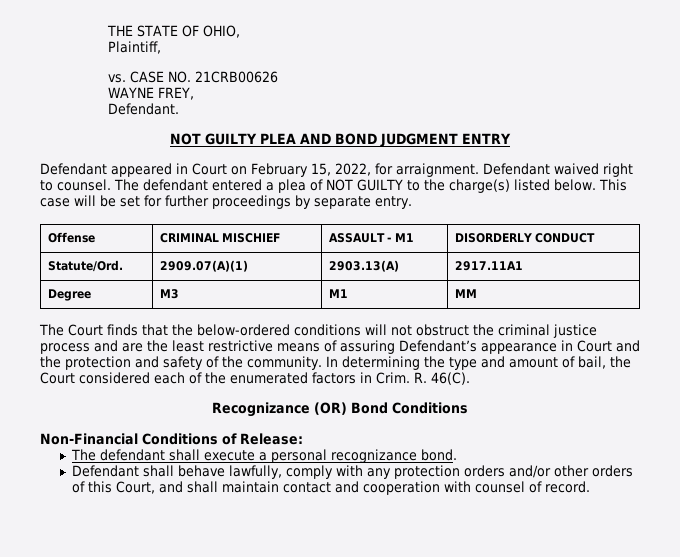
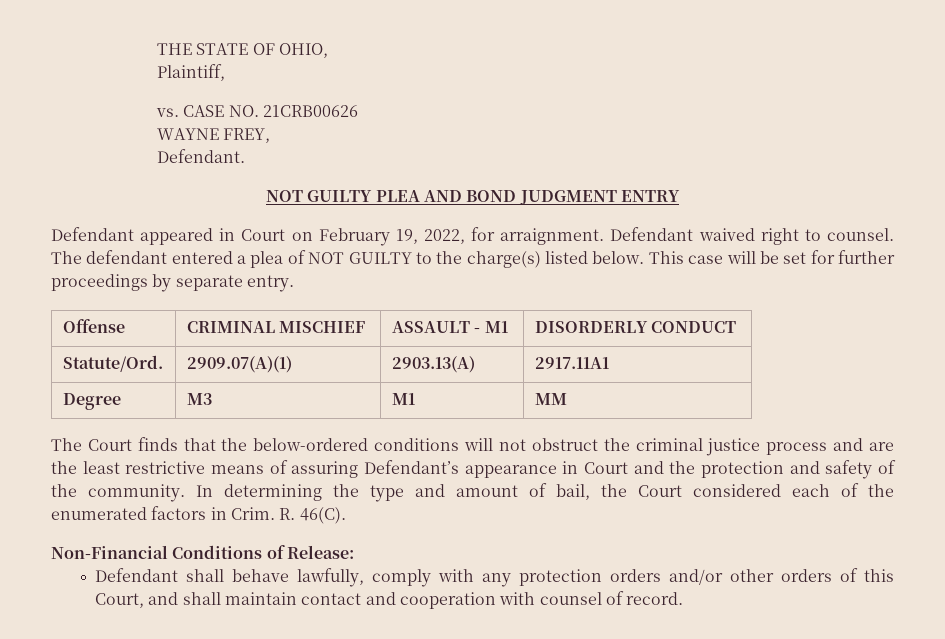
[311,163,331,176] 15, -> [395,229,418,244] 19,
[212,402,468,417] // Recognizance (OR) Bond Conditions -> (346, 515) none
[70,449,457,463] // The defendant shall execute a personal recognizance bond. -> (354, 552) none

